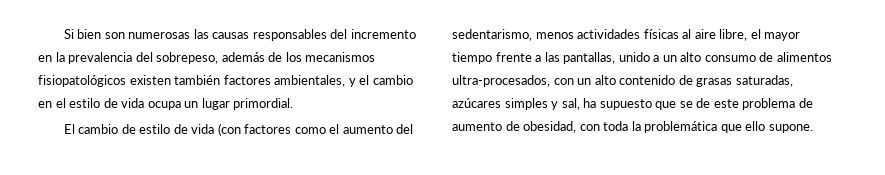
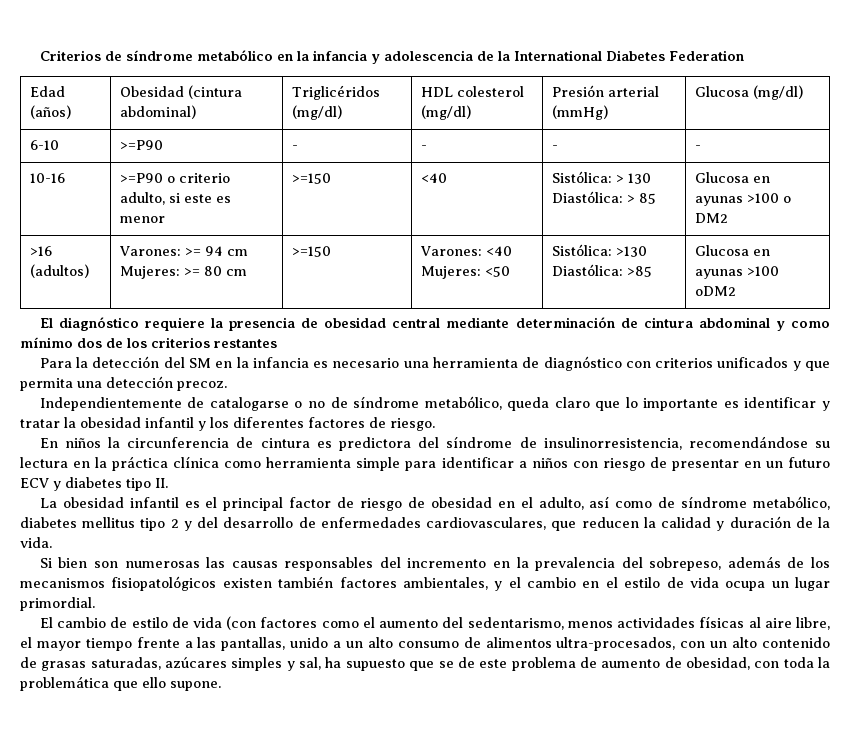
(63, 34) none -> [39,50,744,64] [30,86,66,97] [30,105,72,119] [120,85,243,99] [120,105,197,119] [292,85,381,100] [292,105,343,120] [421,86,525,97] [421,105,472,120] [552,85,660,97] [552,105,609,120] [695,85,804,100] [30,140,60,150] [120,140,164,150] [292,145,299,150] [421,145,428,150] [552,145,559,150] [695,145,702,150] [30,173,66,183] [120,173,231,183] [120,192,232,205] [120,216,166,223] [292,173,332,184] [421,173,448,183] [552,171,652,184] [552,191,657,204] [695,172,771,183] [695,193,792,206] [695,213,729,223] [30,246,53,256] [30,264,90,278] [119,246,249,256] [120,266,248,279] [292,246,332,257] [420,246,513,256] [421,266,511,279] [552,244,648,257] [552,264,653,277] [695,245,771,256] [695,266,780,279] [695,286,737,296] [39,317,831,331] [20,337,277,348] [39,356,830,371] [20,376,227,391] [39,396,830,411] [20,417,435,431] [39,436,831,451] [20,456,830,471] [20,477,168,491] [39,496,830,511] [20,516,831,531] [20,537,52,548] Criterios de síndrome metabólico en la infancia y adolescencia de la International Diabetes Federation // Edad (años) | Obesidad (cintura abdominal) | Triglicéridos (mg/dl) | HDL colesterol (mg/dl) | Presión arterial (mmHg) | Glucosa (mg/dl) // 6-10 | >=P90 | - | - | - | - // 10-16 | >=P90 o criterio adulto, si este es menor | >=150 | <40 | Sistólica: > 130 Diastólica: > 85 | Glucosa en ayunas >100 o DM2 // >16 (adultos) | Varones: >= 94 cm Mujeres: >= 80 cm | >=150 | Varones: <40 Mujeres: <50 | Sistólica: >130 Diastólica: >85 | Glucosa en ayunas >100 oDM2 // El diagnóstico requiere la presencia de obesidad central mediante determinación de cintura abdominal y como mínimo dos de los criterios restantes // Para la detección del SM en la infancia es necesario una herramienta de diagnóstico con criterios unificados y que permita una detección precoz. // Independientemente de catalogarse o no de síndrome metabólico, queda claro que lo importante es identificar y tratar la obesidad infantil y los diferentes factores de riesgo. // En niños la circunferencia de cintura es predictora del síndrome de insulinorresistencia, recomendándose su lectura en la práctica clínica como herramienta simple para identificar a niños con riesgo de presentar en un futuro ECV y diabetes tipo II. // La obesidad infantil es el principal factor de riesgo de obesidad en el adulto, así como de síndrome metabólico, diabetes mellitus tipo 2 y del desarrollo de enfermedades cardiovasculares, que reducen la calidad y duración de la vida. //

